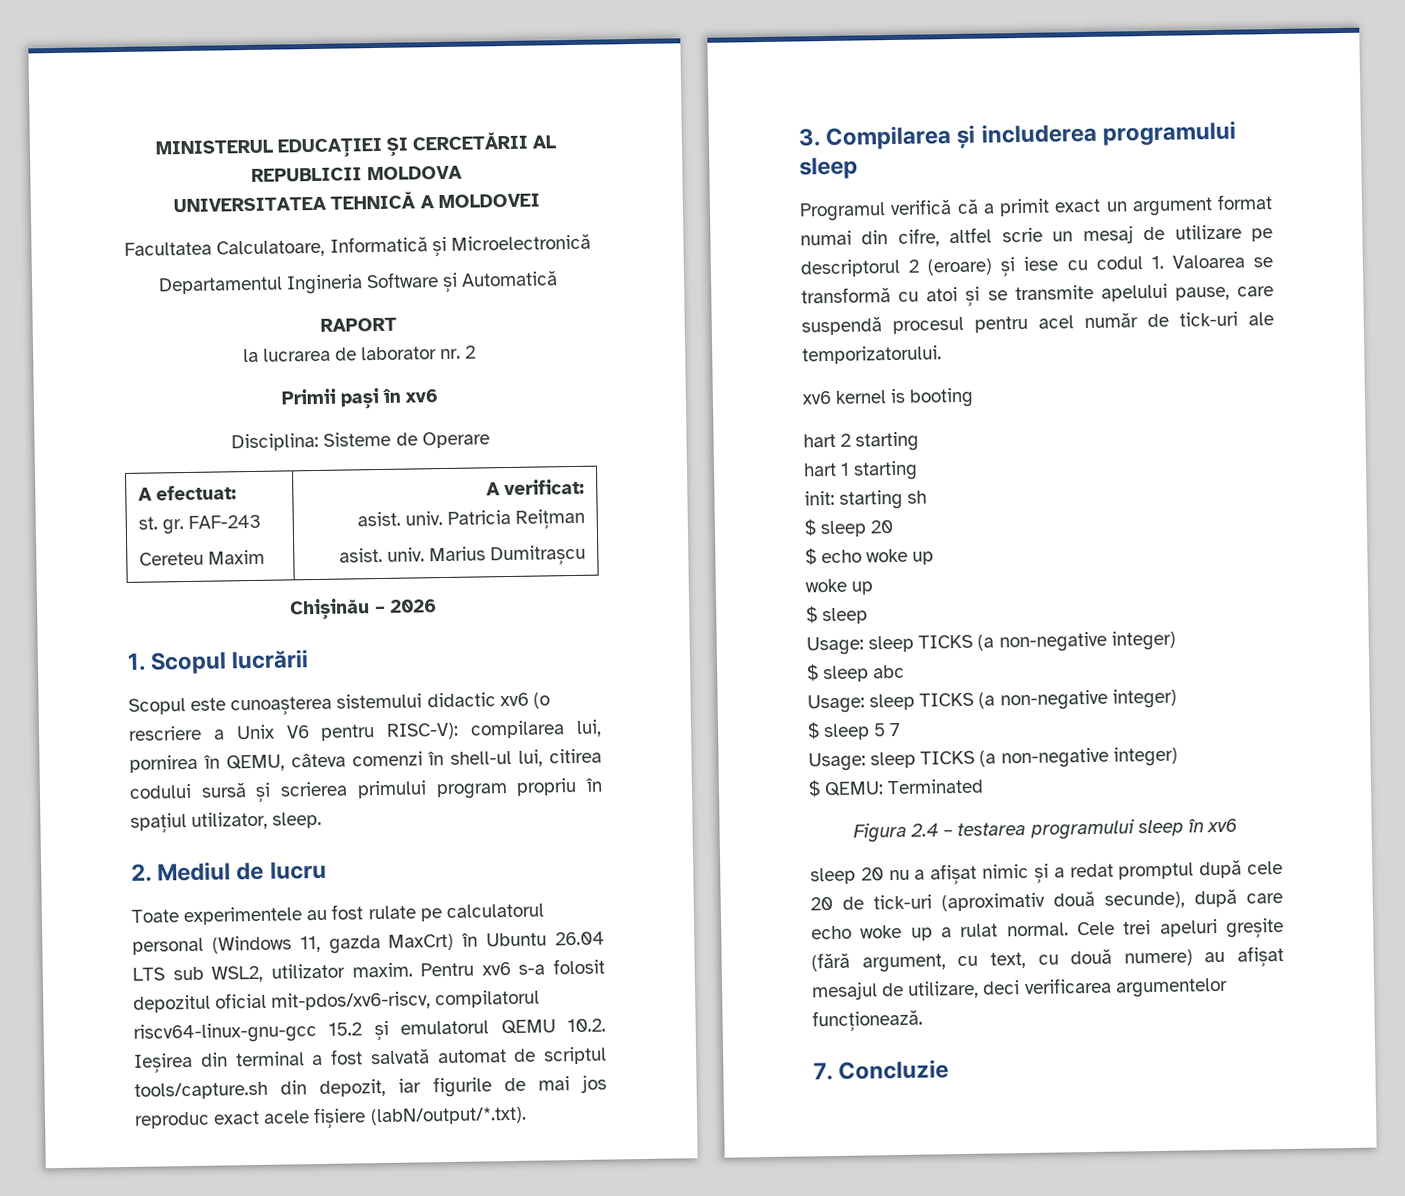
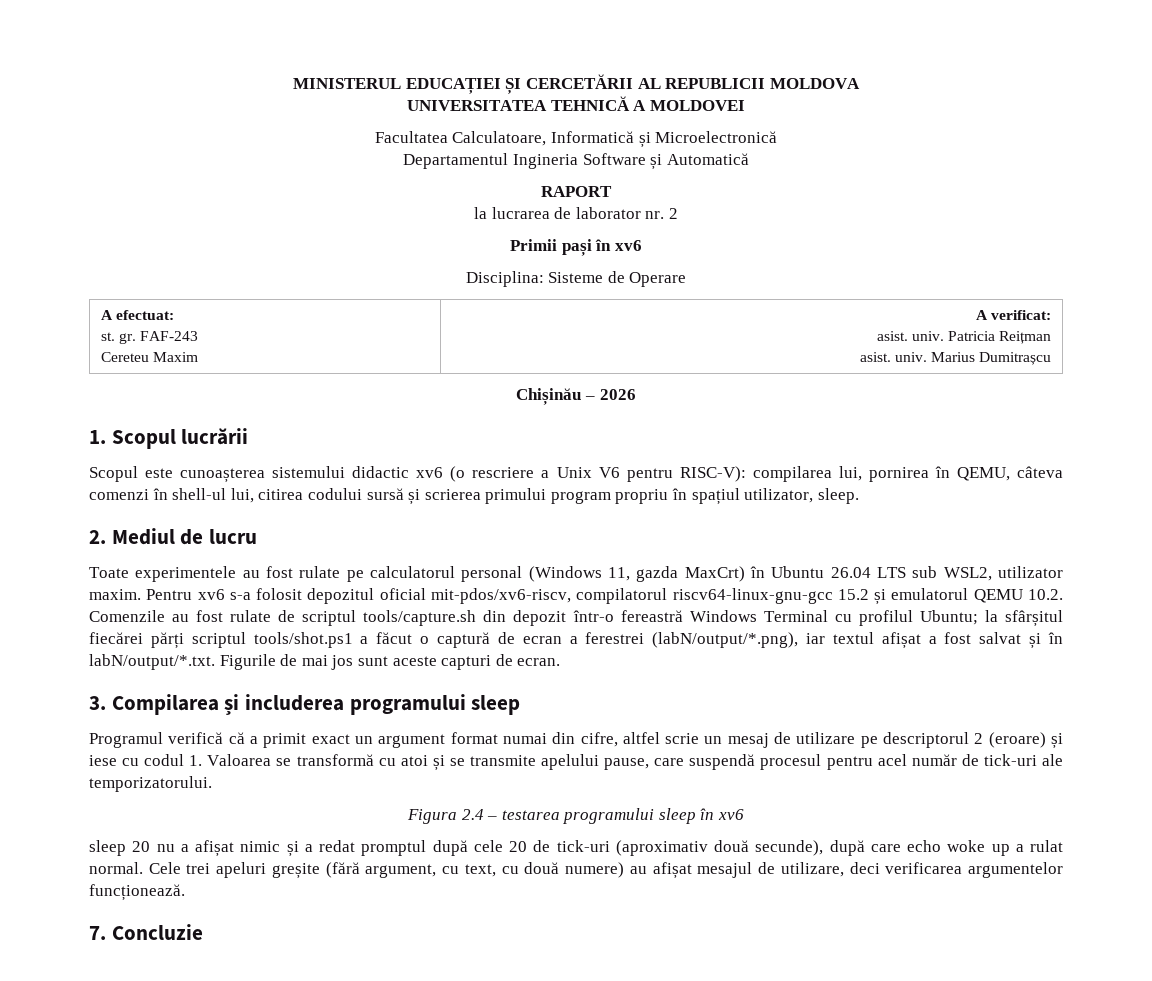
[134,1046,607,1073] [134,1074,608,1100] [134,1106,527,1129] Ieșirea din terminal a fost salvată automat de scriptul tools/capture.sh din depozit, iar figurile de mai jos reproduc exact acele fișiere (labN/output/*.txt). -> [89,610,1063,627] [89,632,1064,649] [89,654,561,670] Comenzile au fost rulate de scriptul tools/capture.sh din depozit într-o fereastră Windows Terminal cu profilul Ubuntu; la sfârșitul fiecărei părți scriptul tools/shot.ps1 a făcut o captură de ecran a ferestrei (labN/output/*.png), iar textul afișat a fost salvat și în labN/output/*.txt. Figurile de mai jos sunt aceste capturi de ecran.
[802,387,975,408] [803,431,920,452] [803,460,919,481] [804,489,928,510] [804,519,895,538] [805,548,935,566] [805,578,874,595] [806,606,869,625] [806,630,1176,656] [807,664,906,683] [807,688,1177,714] [807,722,902,741] [808,746,1178,772] [808,778,985,798] // xv6 kernel is booting // hart 2 starting // hart 1 starting // init: starting sh // $ sleep 20 // $ echo woke up // woke up // $ sleep // Usage: sleep TICKS (a non-negative integer) // $ sleep abc // Usage: sleep TICKS (a non-negative integer) // $ sleep 5 7 // Usage: sleep TICKS (a non-negative integer) // $ QEMU: Terminated -> (212, 784) none

